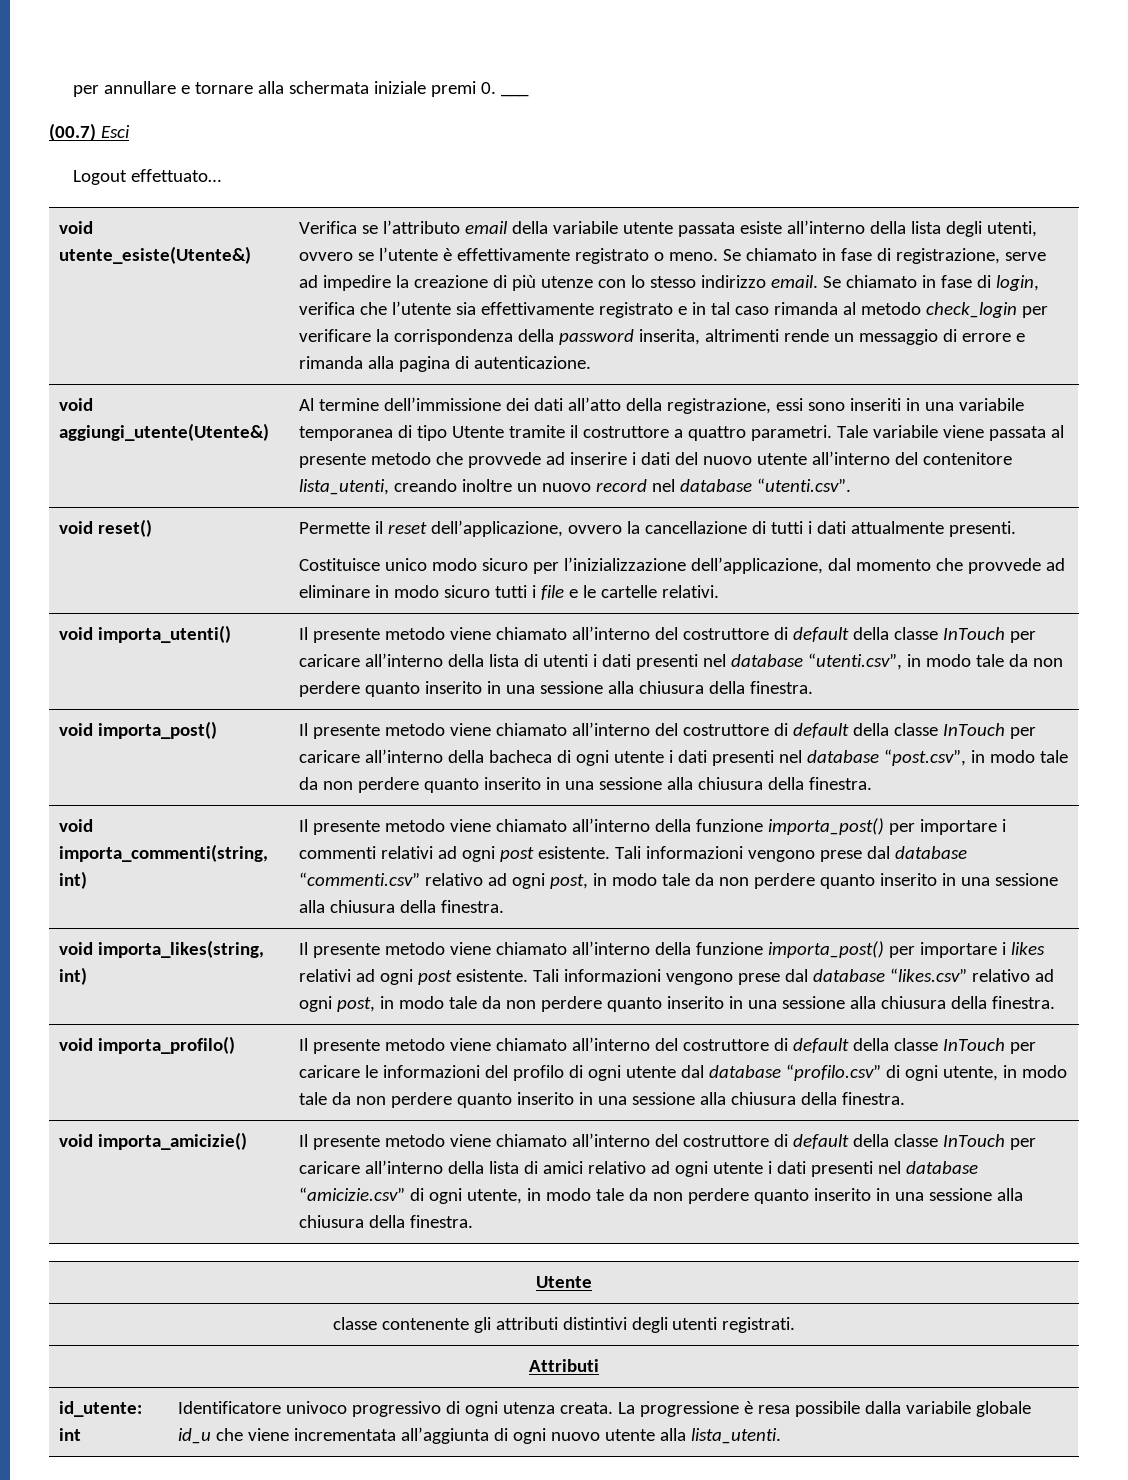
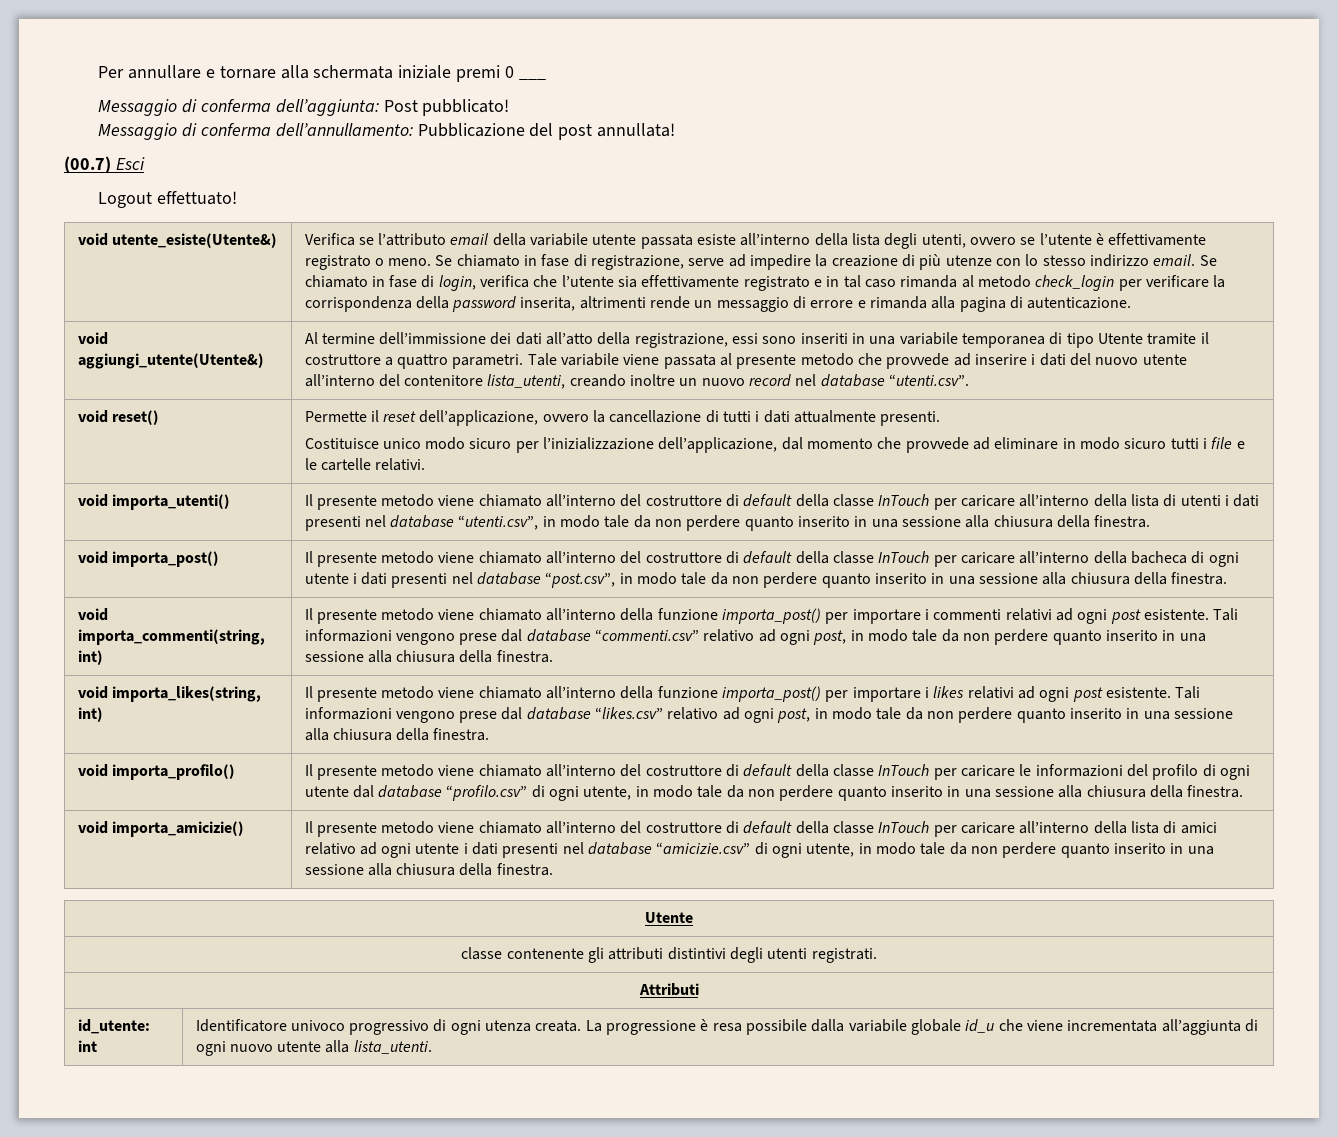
[72,85,99,97] per -> [98,66,125,78] Per
[480,82,496,94] 0. -> [505,66,515,78] 0
(529, 95) none -> [98,99,510,116] [98,123,676,140] // Messaggio di conferma dell’aggiunta: Post pubblicato! // Messaggio di conferma dell’annullamento: Pubblicazione del post annullata!
[130,169,221,182] effettuato… -> [157,191,238,205] effettuato!

